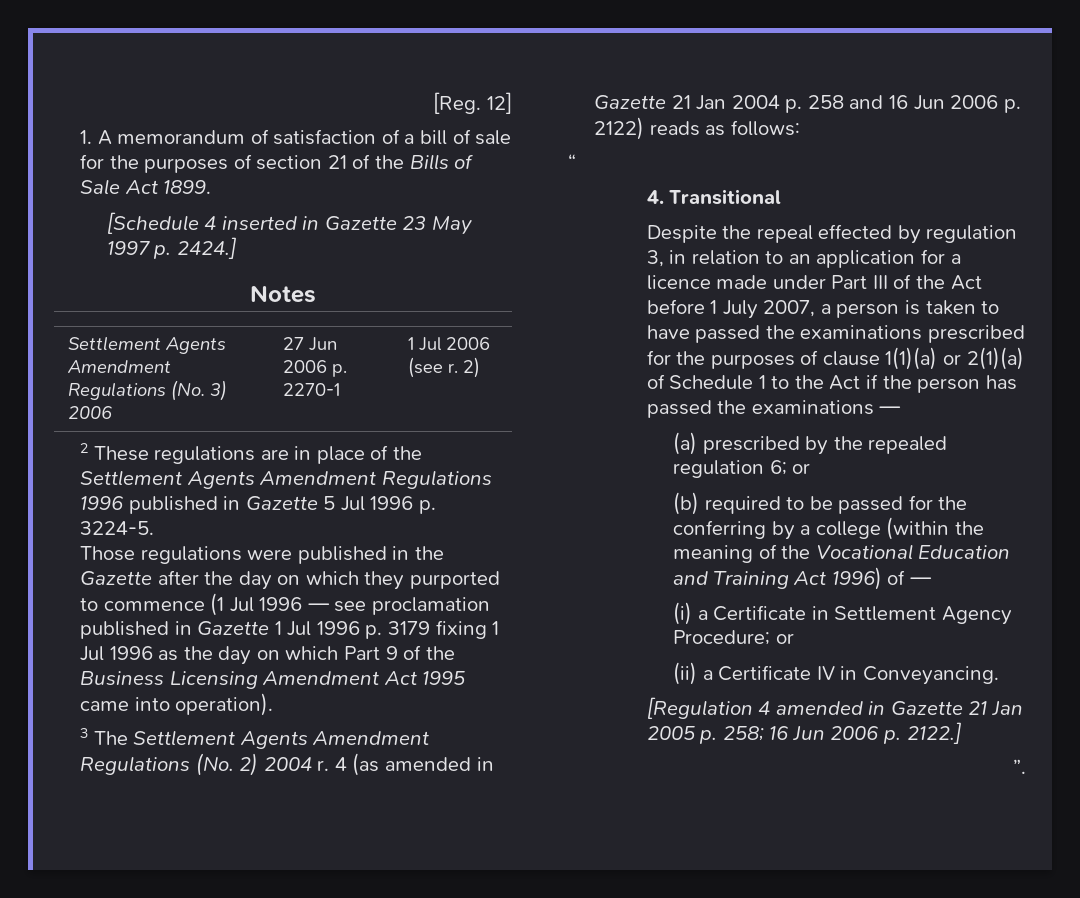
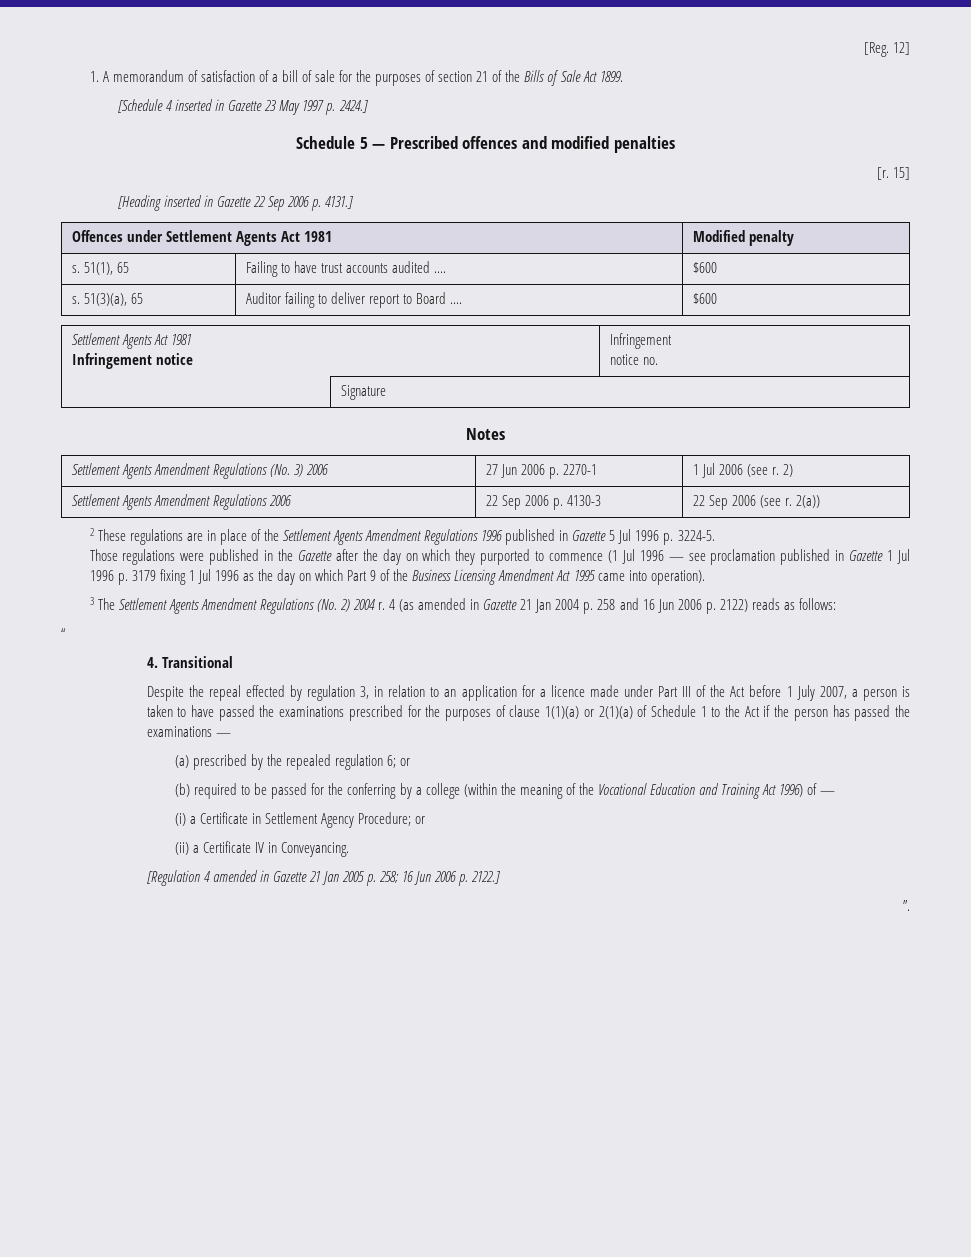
(237, 248) none -> [296,136,675,153] [876,167,910,180] [118,195,354,211] [71,230,333,246] [692,230,794,246] [71,262,129,275] [245,261,447,277] [692,262,717,273] [71,293,143,306] [245,292,463,308] [692,293,717,304] [71,333,193,349] [71,353,193,369] [609,333,672,349] [609,354,658,365] [340,385,386,400] // Schedule 5 — Prescribed offences and modified penalties // [r. 15] // [Heading inserted in Gazette 22 Sep 2006 p. 4131.] // Offences under Settlement Agents Act 1981 | Modified penalty // s. 51(1), 65 | Failing to have trust accounts audited .... | $600 // s. 51(3)(a), 65 | Auditor failing to deliver report to Board .... | $600 // Settlement Agents Act 1981 // Infringement notice | Infringement // notice no. // | Signature
(481, 367) none -> [71,494,293,510] [485,495,602,510] [692,495,821,510] // Settlement Agents Amendment Regulations 2006 | 22 Sep 2006 p. 4130-3 | 22 Sep 2006 (see r. 2(a))

